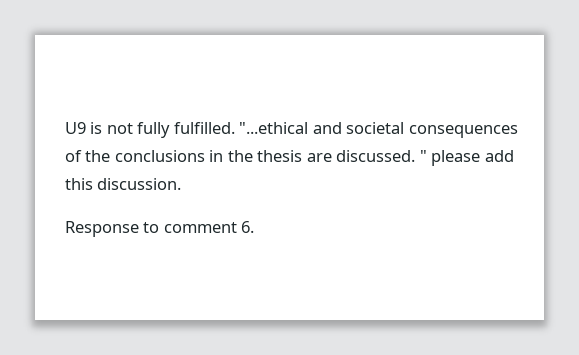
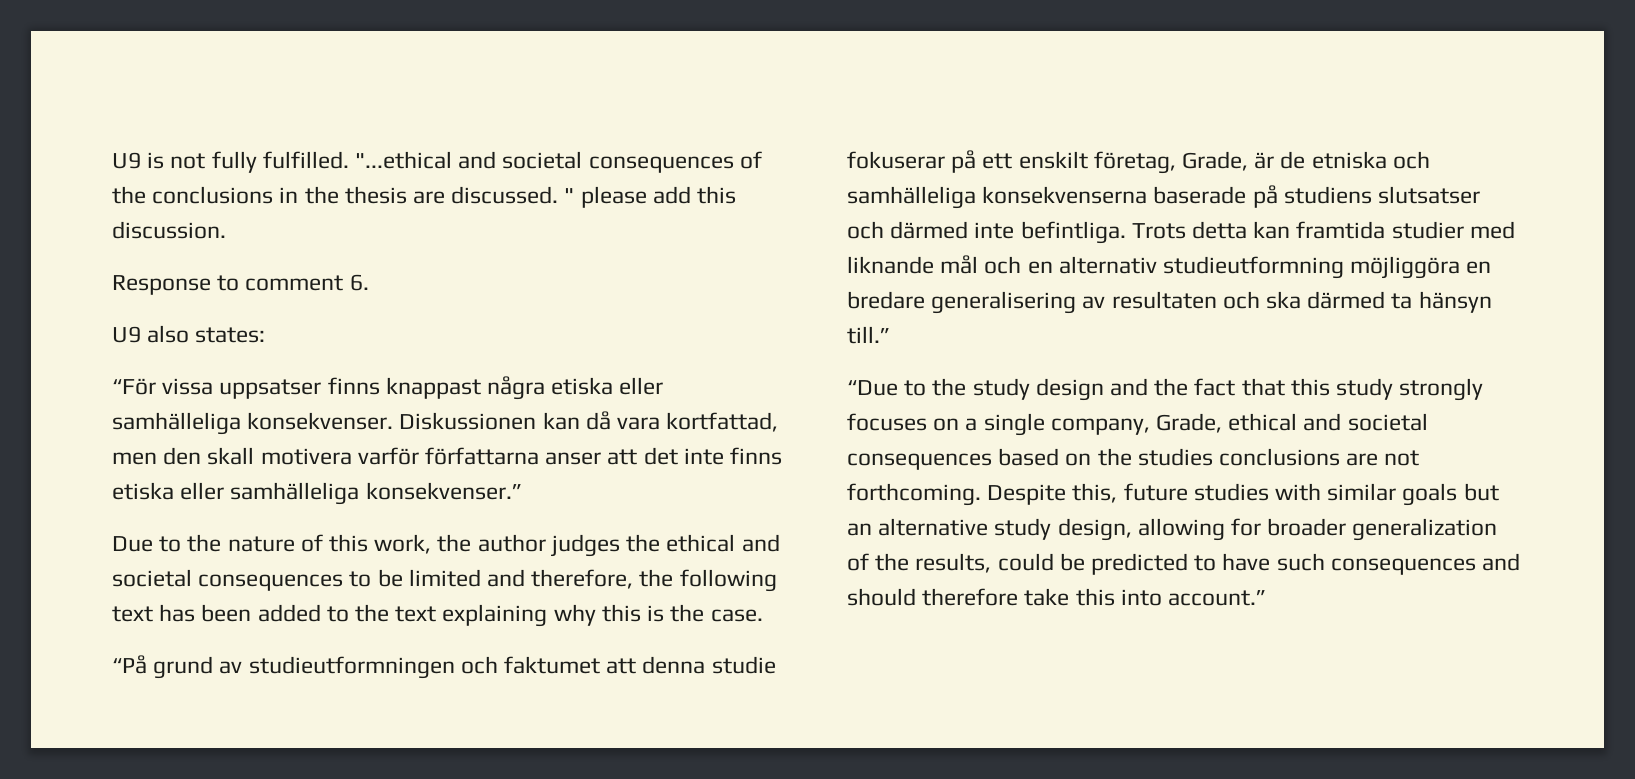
(255, 227) none -> [112,325,266,343] [112,376,664,400] [112,411,779,435] [112,447,783,465] [112,482,522,505] [112,534,780,557] [112,569,777,592] [112,604,763,627] [112,655,776,679] [847,150,1430,174] [847,185,1481,209] [847,221,1515,244] [847,255,1492,279] [847,291,1492,314] [847,326,890,344] [847,378,1484,401] [847,413,1428,436] [847,448,1420,470] [847,483,1499,506] [847,518,1498,541] [847,553,1521,575] [847,588,1267,606] // U9 also states: // “För vissa uppsatser finns knappast några etiska eller samhälleliga konsekvenser. Diskussionen kan då vara kortfattad, men den skall motivera varför författarna anser att det inte finns etiska eller samhälleliga konsekvenser.” // Due to the nature of this work, the author judges the ethical and societal consequences to be limited and therefore, the following text has been added to the text explaining why this is the case. // “På grund av studieutformningen och faktumet att denna studie fokuserar på ett enskilt företag, Grade, är de etniska och samhälleliga konsekvenserna baserade på studiens slutsatser och därmed inte befintliga. Trots detta kan framtida studier med liknande mål och en alternativ studieutformning möjliggöra en bredare generalisering av resultaten och ska därmed ta hänsyn till.” // “Due to the study design and the fact that this study strongly focuses on a single company, Grade, ethical and societal consequences based on the studies conclusions are not forthcoming. Despite this, future studies with similar goals but an alternative study design, allowing for broader generalization of the results, could be predicted to have such consequences and should therefore take this into account.”

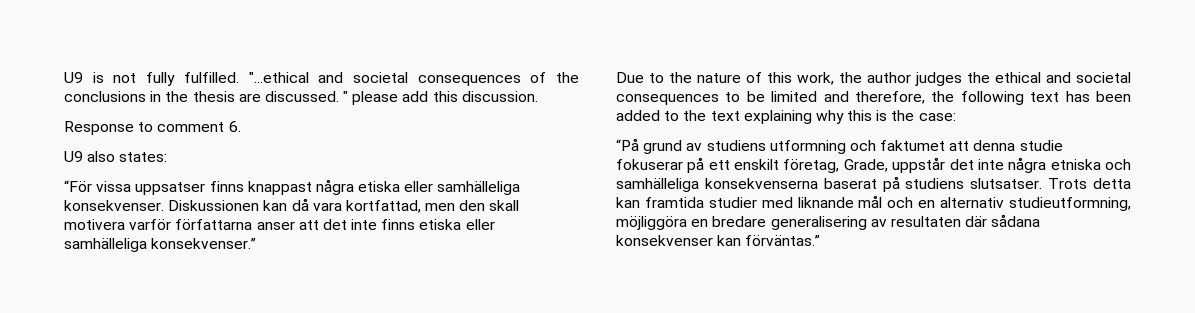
[710,609,763,622] case. -> [918,113,956,121] case:
[248,656,455,679] studieutformningen -> [706,140,846,154] studiens utformning
[1254,151,1306,169] är de -> [892,157,1047,173] uppstår det inte några
[1153,186,1247,204] baserade -> [823,178,877,189] baserat
[1378,186,1481,204] [847,221,1126,244] slutsatser och därmed inte befintliga. -> [970,178,1043,189] slutsatser.
[1163,256,1345,279] studieutformning -> [1009,197,1131,211] studieutformning,
[1222,291,1492,313] [847,326,890,344] [847,378,1484,401] [847,413,1428,436] [847,448,1420,470] [847,483,1499,506] [847,518,1498,541] [847,553,1521,575] [847,588,1267,606] och ska därmed ta hänsyn till.” // “Due to the study design and the fact that this study strongly focuses on a single company, Grade, ethical and societal consequences based on the studies conclusions are not forthcoming. Despite this, future studies with similar goals but an alternative study design, allowing for broader generalization of the results, could be predicted to have such consequences and should therefore take this into account.” -> [965,214,1041,227] [616,235,821,246] där sådana konsekvenser kan förväntas.”

